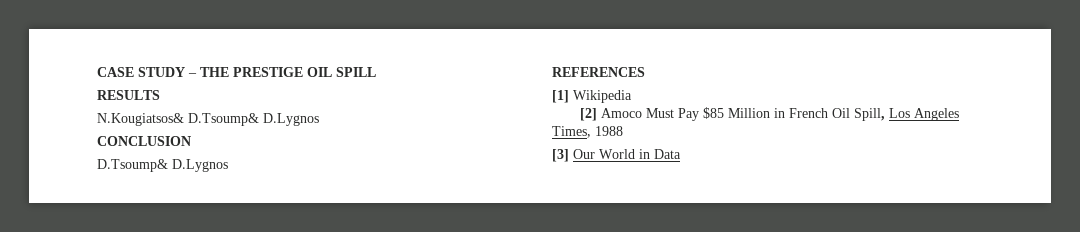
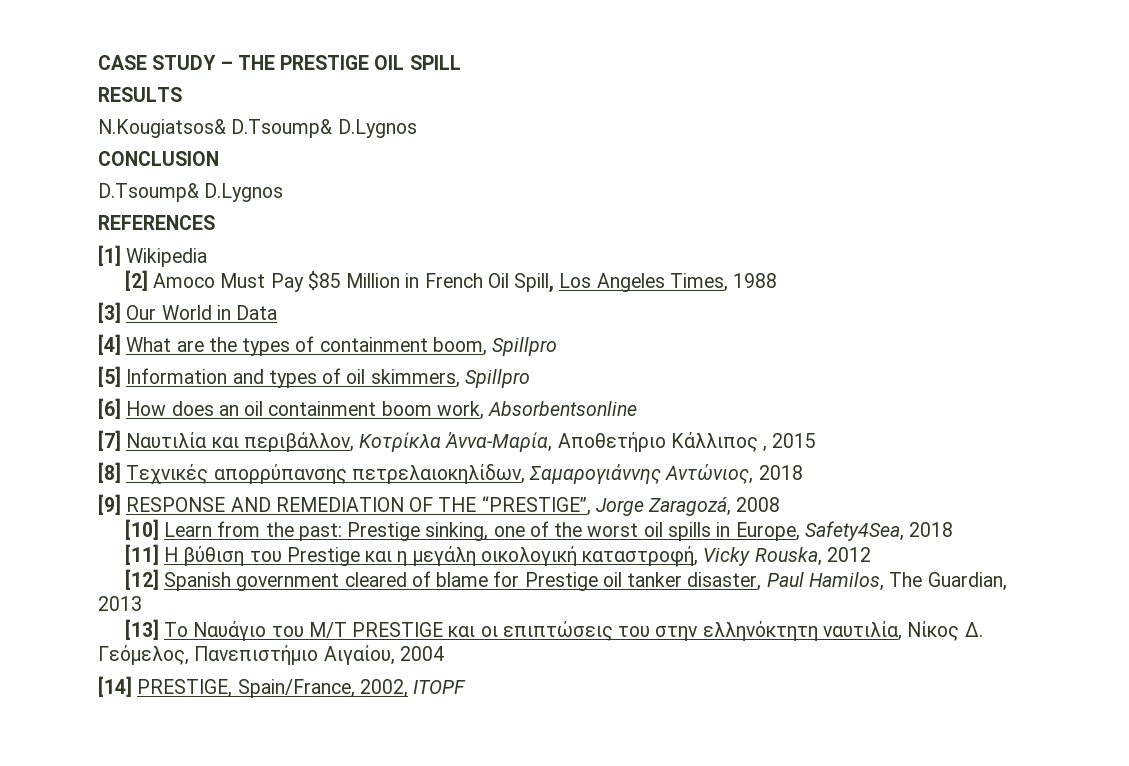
(681, 154) none -> [98,334,558,356] [98,366,530,388] [98,398,638,420] [98,430,817,452] [98,462,803,484] [98,494,781,516] [124,519,954,541] [124,544,872,567] [124,569,1007,591] [98,596,142,611] [124,619,983,641] [98,645,444,665] [98,676,467,698] // [4] What are the types of containment boom, Spillpro // [5] Information and types of oil skimmers, Spillpro // [6] How does an oil containment boom work, Absorbentsonline // [7] Ναυτιλία και περιβάλλον, Κοτρίκλα Άννα-Μαρία, Αποθετήριο Κάλλιπος , 2015 // [8] Τεχνικές απορρύπανσης πετρελαιοκηλίδων, Σαμαρογιάννης Αντώνιος, 2018 // [9] RESPONSE AND REMEDIATION OF THE “PRESTIGE”, Jorge Zaragozá, 2008 // [10] Learn from the past: Prestige sinking, one of the worst oil spills in Europe, Safety4Sea, 2018 // [11] Η βύθιση του Prestige και η μεγάλη οικολογική καταστροφή, Vicky Rouska, 2012 // [12] Spanish government cleared of blame for Prestige oil tanker disaster, Paul Hamilos, The Guardian, 2013 // [13] Το Ναυάγιο του M/T PRESTIGE και οι επιπτώσεις του στην ελληνόκτητη ναυτιλία, Νίκος Δ. Γεόμελος, Πανεπιστήμιο Αιγαίου, 2004 // [14] PRESTIGE, Spain/France, 2002, ITOPF

